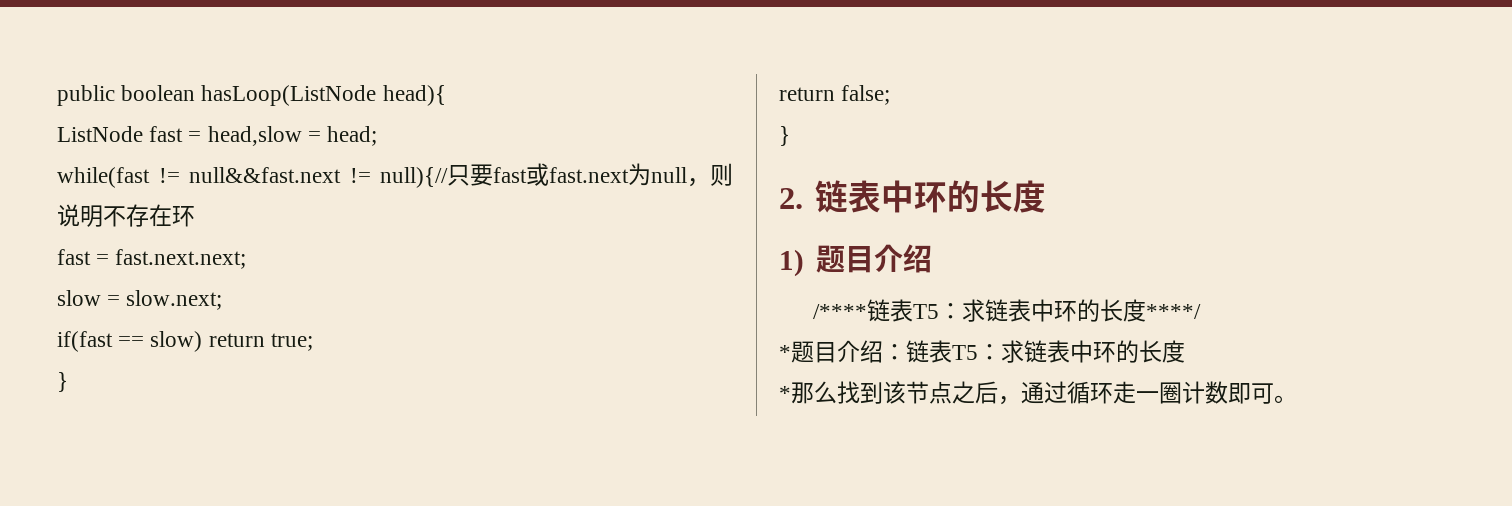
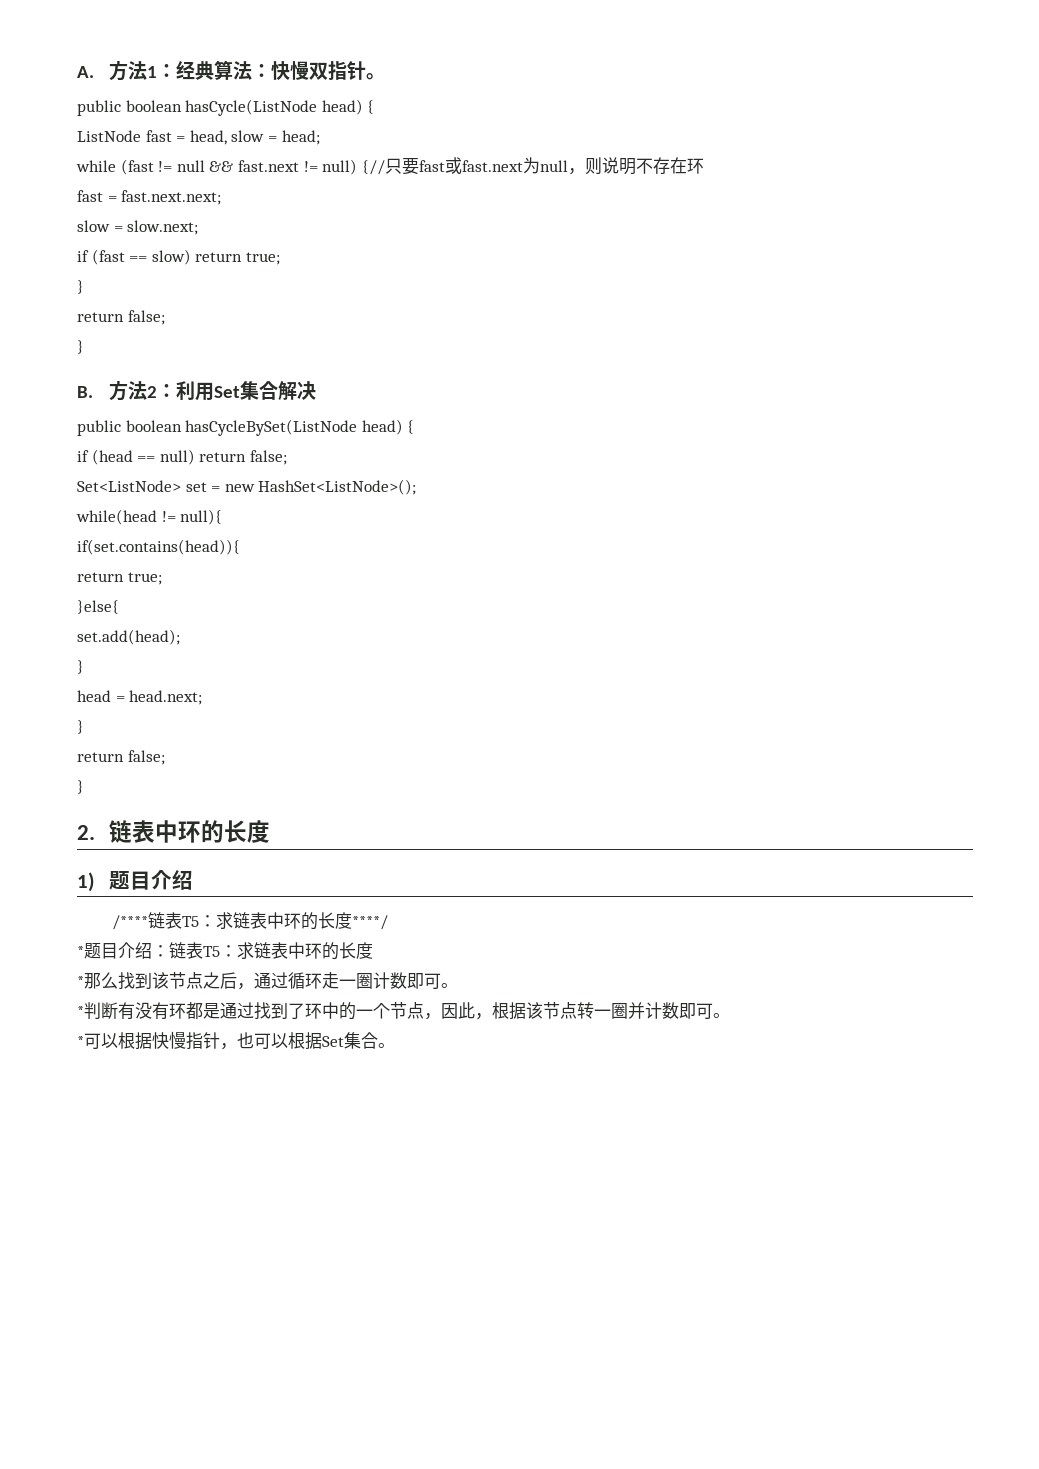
[57,85,446,106] public boolean hasLoop(ListNode head){ -> [77,60,386,81] [77,99,375,116] A.方法1：经典算法：快慢双指针。 // public boolean hasCycle(ListNode head) {
[207,126,302,146] head,slow -> [189,130,265,145] head, slow
[57,167,448,188] while(fast != null&&fast.next != null){// -> [76,159,385,175] while (fast != null && fast.next != null) {//
[57,331,113,352] if(fast -> [77,249,125,265] if (fast
(790, 136) none -> [77,380,317,401] [77,419,415,436] [77,449,287,465] [77,479,417,495] [76,509,223,525] [77,539,240,555] [77,572,162,585] [77,600,119,614] [77,629,180,645] [77,660,84,674] [77,690,203,705] [77,720,84,734] [77,750,165,765] [77,780,84,794] // B.方法2：利用Set集合解决 // public boolean hasCycleBySet(ListNode head) { // if (head == null) return false; // Set<ListNode> set = new HashSet<ListNode>(); // while(head != null){ // if(set.contains(head)){ // return true; // }else{ // set.add(head); // } // head = head.next; // } // return false; // }
(1297, 399) none -> [77,1002,730,1020] [77,1031,395,1050] // *判断有没有环都是通过找到了环中的一个节点，因此，根据该节点转一圈并计数即可。 // *可以根据快慢指针，也可以根据Set集合。

